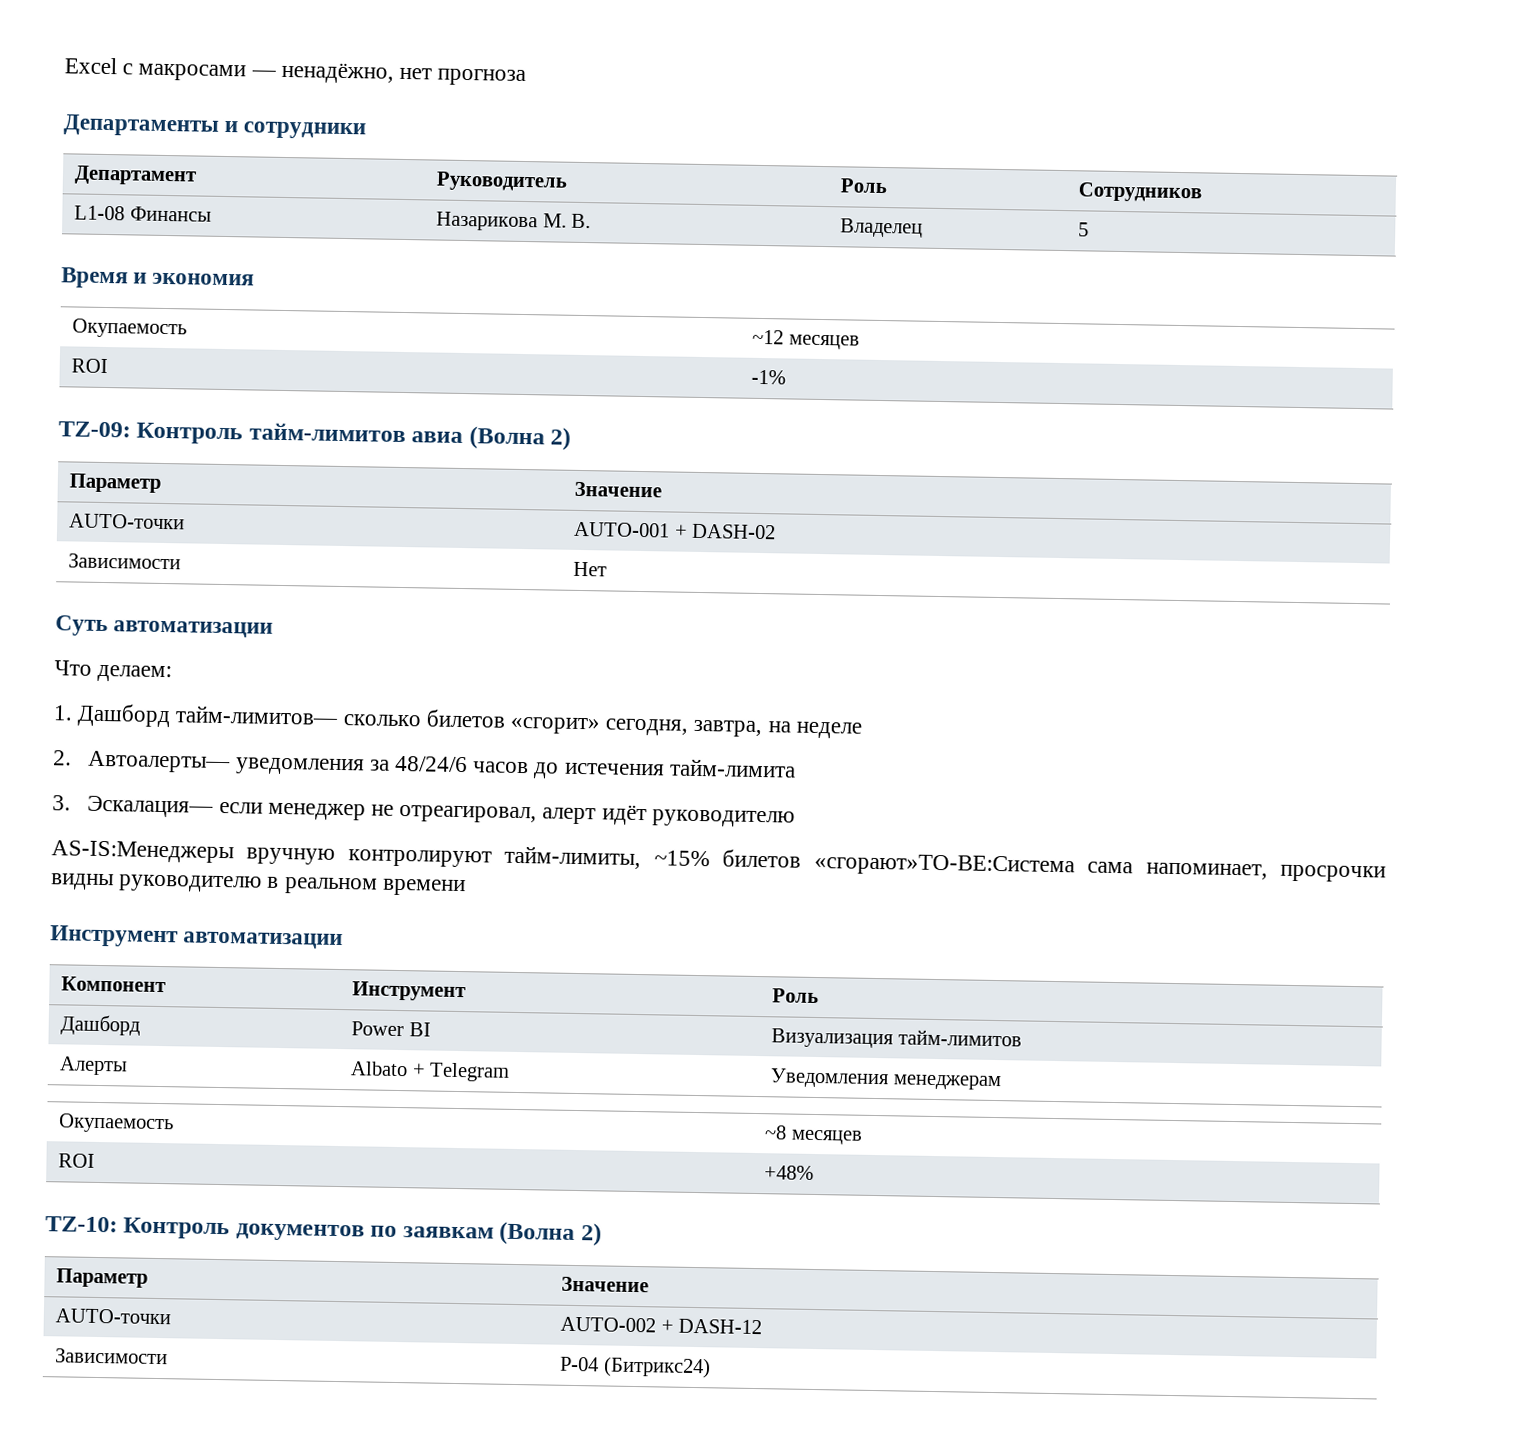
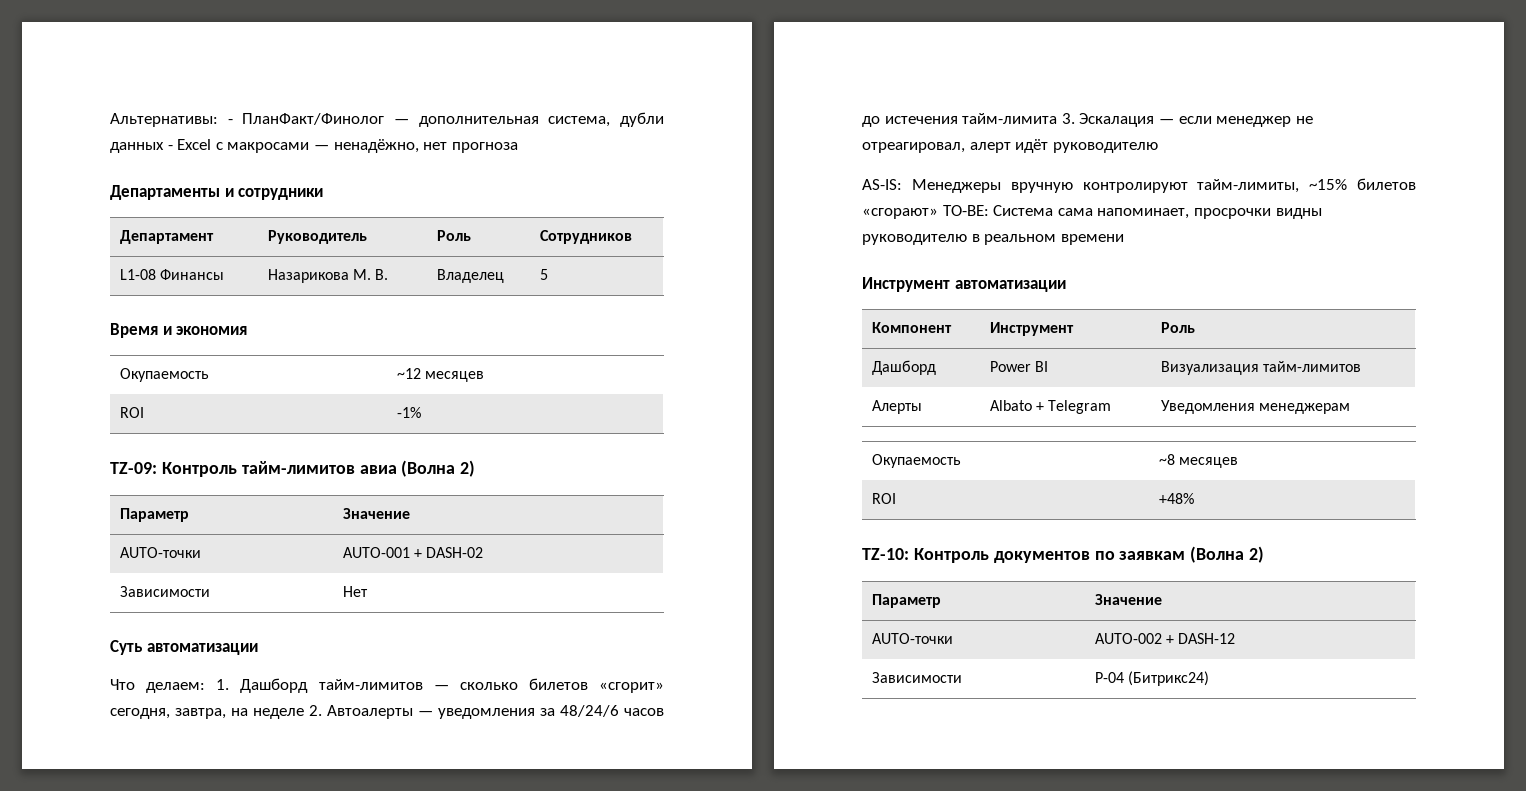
(64, 66) none -> [110,112,665,127] [110,142,173,153] Альтернативы: - ПланФакт/Финолог — дополнительная система, дубли данных -
(173, 673) // -> (206, 687) none
[175,705,340,725] тайм-лимитов— -> [318,679,449,690] тайм-лимитов —
[53,750,232,774] // 2. Автоалерты— -> [309,705,433,719] 2. Автоалерты —
[52,795,215,818] // 3. Эскалация— -> [1061,113,1174,127] 3. Эскалация —
[51,840,234,864] AS-IS:Менеджеры -> [862,179,1001,193] AS-IS: Менеджеры
[813,852,1075,878] «сгорают»TO-BE:Система -> [862,205,1054,219] «сгорают» TO-BE: Система

